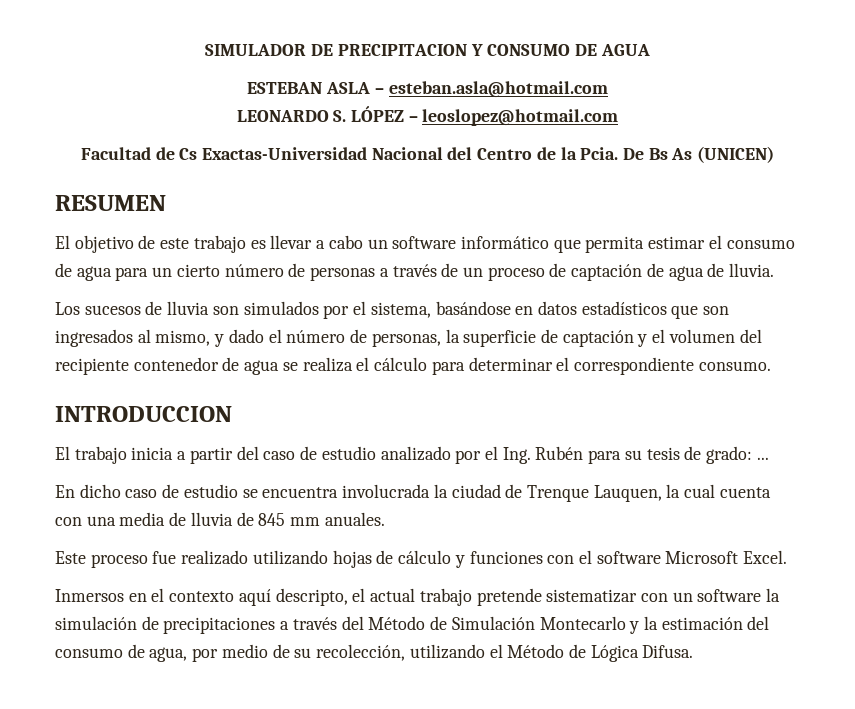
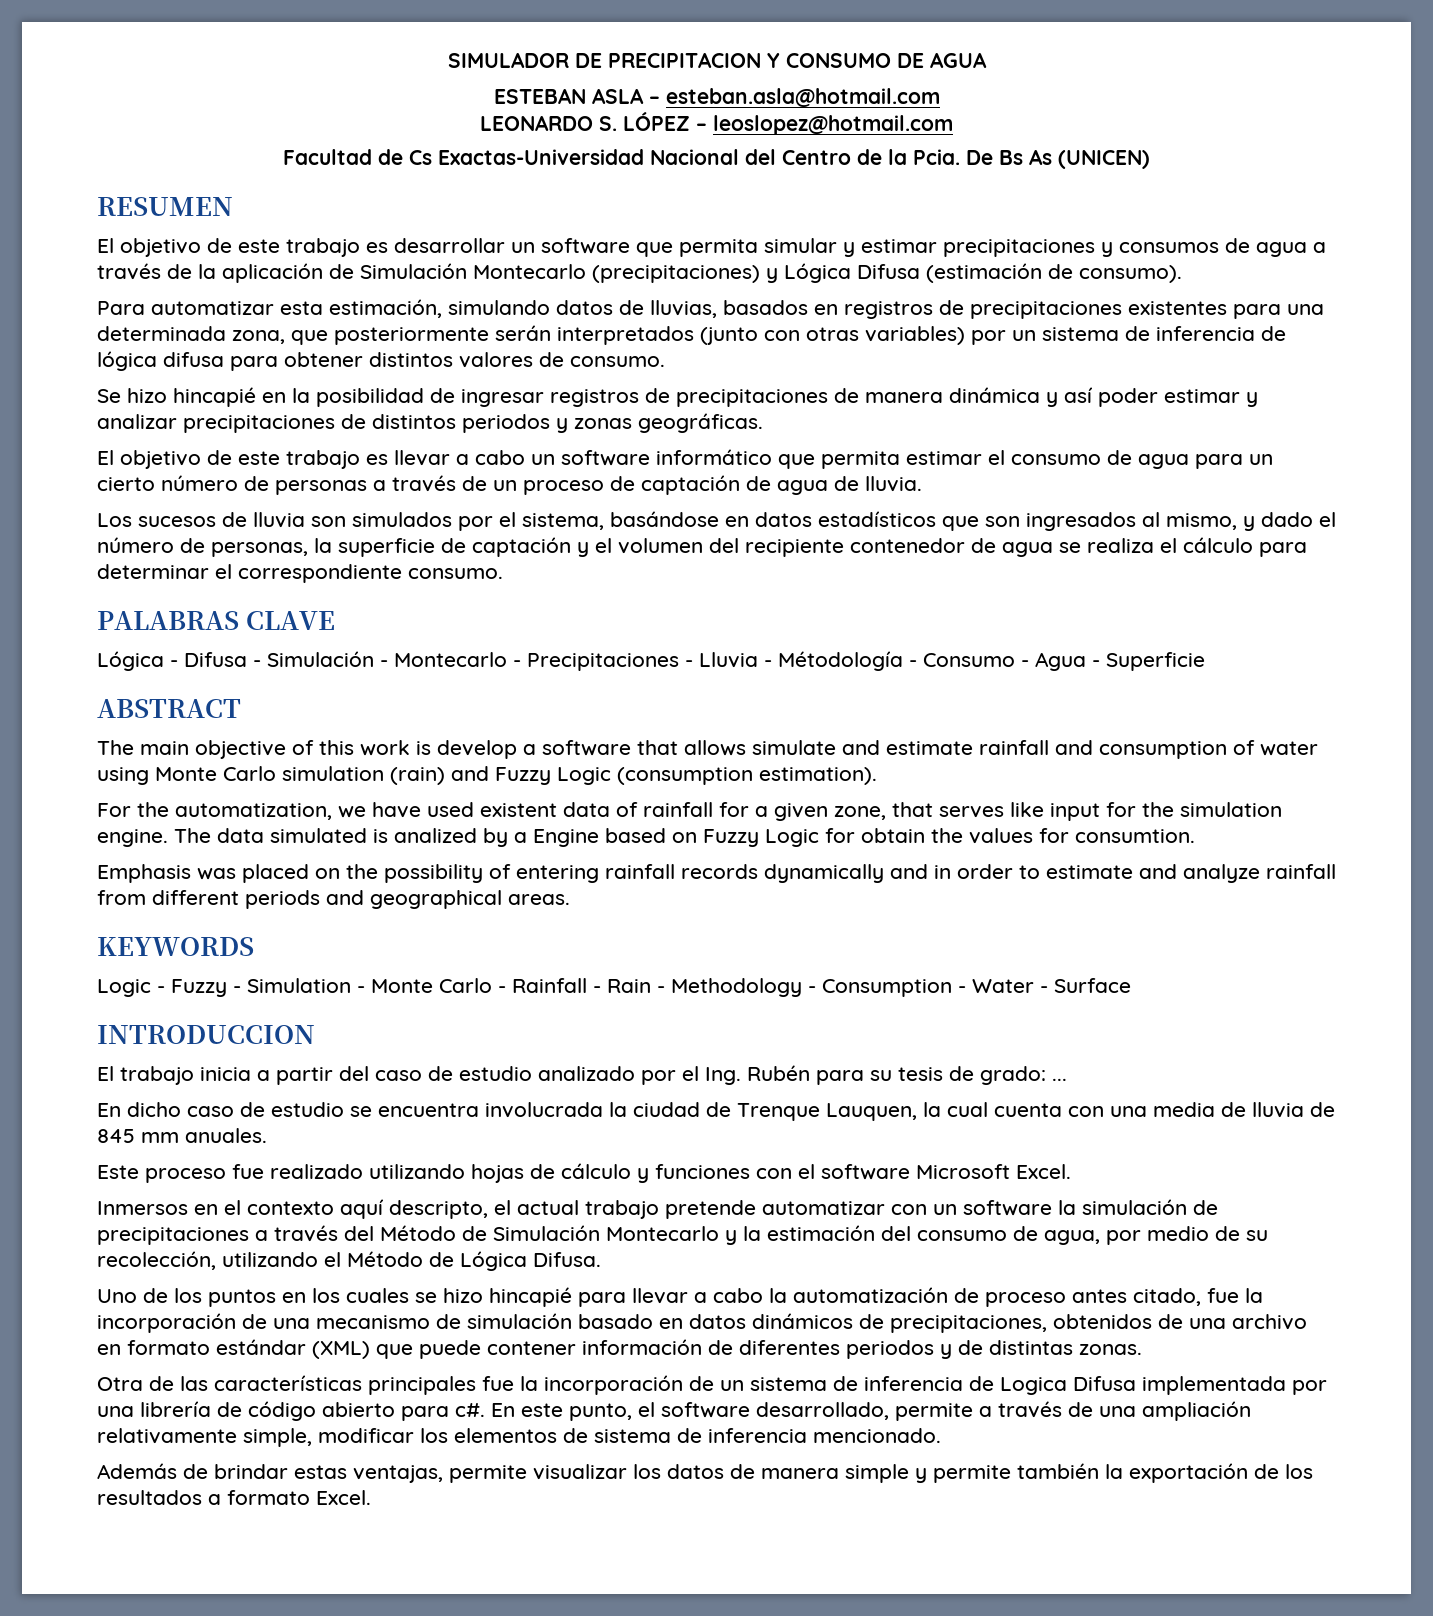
(166, 203) none -> [97,238,1326,257] [97,263,1182,283] [97,299,1324,319] [97,325,1286,345] [97,351,665,371] [97,387,1258,407] [97,413,763,433] // El objetivo de este trabajo es desarrollar un software que permita simular y estimar precipitaciones y consumos de agua a través de la aplicación de Simulación Montecarlo (precipitaciones) y Lógica Difusa (estimación de consumo). // Para automatizar esta estimación, simulando datos de lluvias, basados en registros de precipitaciones existentes para una determinada zona, que posteriormente serán interpretados (junto con otras variables) por un sistema de inferencia de lógica difusa para obtener distintos valores de consumo. // Se hizo hincapié en la posibilidad de ingresar registros de precipitaciones de manera dinámica y así poder estimar y analizar precipitaciones de distintos periodos y zonas geográficas.
(771, 366) none -> [97,611,335,630] [97,651,1205,671] [97,699,241,718] [97,740,1318,759] [97,766,877,785] [97,802,1282,821] [97,828,1195,847] [97,864,1336,883] [97,890,570,909] [97,937,254,956] [97,978,1131,997] // PALABRAS CLAVE // Lógica - Difusa - Simulación - Montecarlo - Precipitaciones - Lluvia - Métodología - Consumo - Agua - Superficie // ABSTRACT // The main objective of this work is develop a software that allows simulate and estimate rainfall and consumption of water using Monte Carlo simulation (rain) and Fuzzy Logic (consumption estimation). // For the automatization, we have used existent data of rainfall for a given zone, that serves like input for the simulation engine. The data simulated is analized by a Engine based on Fuzzy Logic for obtain the values for consumtion. // Emphasis was placed on the possibility of entering rainfall records dynamically and in order to estimate and analyze rainfall from different periods and geographical areas. // KEYWORDS // Logic - Fuzzy - Simulation - Monte Carlo - Rainfall - Rain - Methodology - Consumption - Water - Surface
[546,589,638,603] sistematizar -> [762,1201,885,1215] automatizar
(694, 651) none -> [97,1287,1263,1307] [97,1313,1307,1333] [97,1339,1142,1359] [97,1375,1327,1395] [97,1401,1251,1421] [97,1428,941,1447] [97,1463,1313,1483] [97,1490,371,1505] // Uno de los puntos en los cuales se hizo hincapié para llevar a cabo la automatización de proceso antes citado, fue la incorporación de una mecanismo de simulación basado en datos dinámicos de precipitaciones, obtenidos de una archivo en formato estándar (XML) que puede contener información de diferentes periodos y de distintas zonas. // Otra de las características principales fue la incorporación de un sistema de inferencia de Logica Difusa implementada por una librería de código abierto para c#. En este punto, el software desarrollado, permite a través de una ampliación relativamente simple, modificar los elementos de sistema de inferencia mencionado. // Además de brindar estas ventajas, permite visualizar los datos de manera simple y permite también la exportación de los resultados a formato Excel.

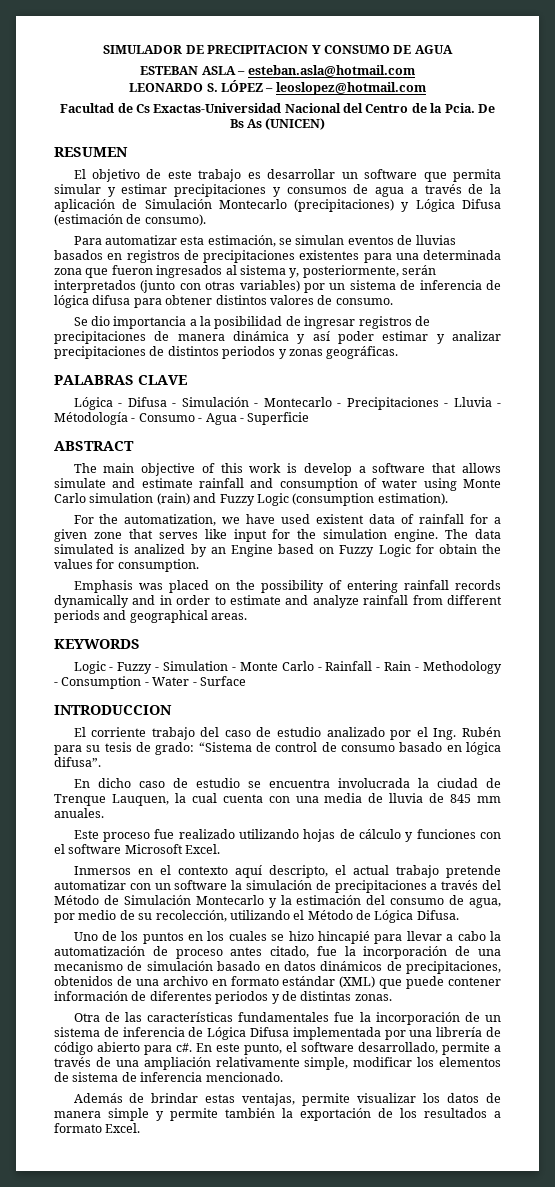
[448,300,717,318] simulando datos de lluvias, -> [279,235,456,245] se simulan eventos de lluvias
[232,327,489,345] zona, que posteriormente -> [54,265,399,278] zona que fueron ingresados al sistema y, posteriormente,
[127,387,286,407] hizo hincapié en -> [90,316,197,329] dio importancia a
[97,449,1273,469] [97,475,922,495] [97,511,1336,531] [97,537,1307,557] [97,564,503,583] // El objetivo de este trabajo es llevar a cabo un software informático que permita estimar el consumo de agua para un cierto número de personas a través de un proceso de captación de agua de lluvia. // Los sucesos de lluvia son simulados por el sistema, basándose en datos estadísticos que son ingresados al mismo, y dado el número de personas, la superficie de captación y el volumen del recipiente contenedor de agua se realiza el cálculo para determinar el correspondiente consumo. -> (399, 352) none
[834,806,886,820] zone, -> [93,532,122,539] zone
[514,832,527,843] a -> [210,547,226,554] an
[1075,829,1195,843] consumtion. -> [117,559,199,572] consumption.
[120,1066,333,1085] trabajo inicia a partir -> [91,727,195,740] corriente trabajo
[1052,1078,1067,1081] ... -> [198,742,501,755] [54,757,101,767] “Sistema de control de consumo basado en lógica difusa”.
[368,1376,476,1395] principales -> [238,1012,330,1022] fundamentales
[1000,1377,1067,1395] Logica -> [207,1027,247,1040] Lógica

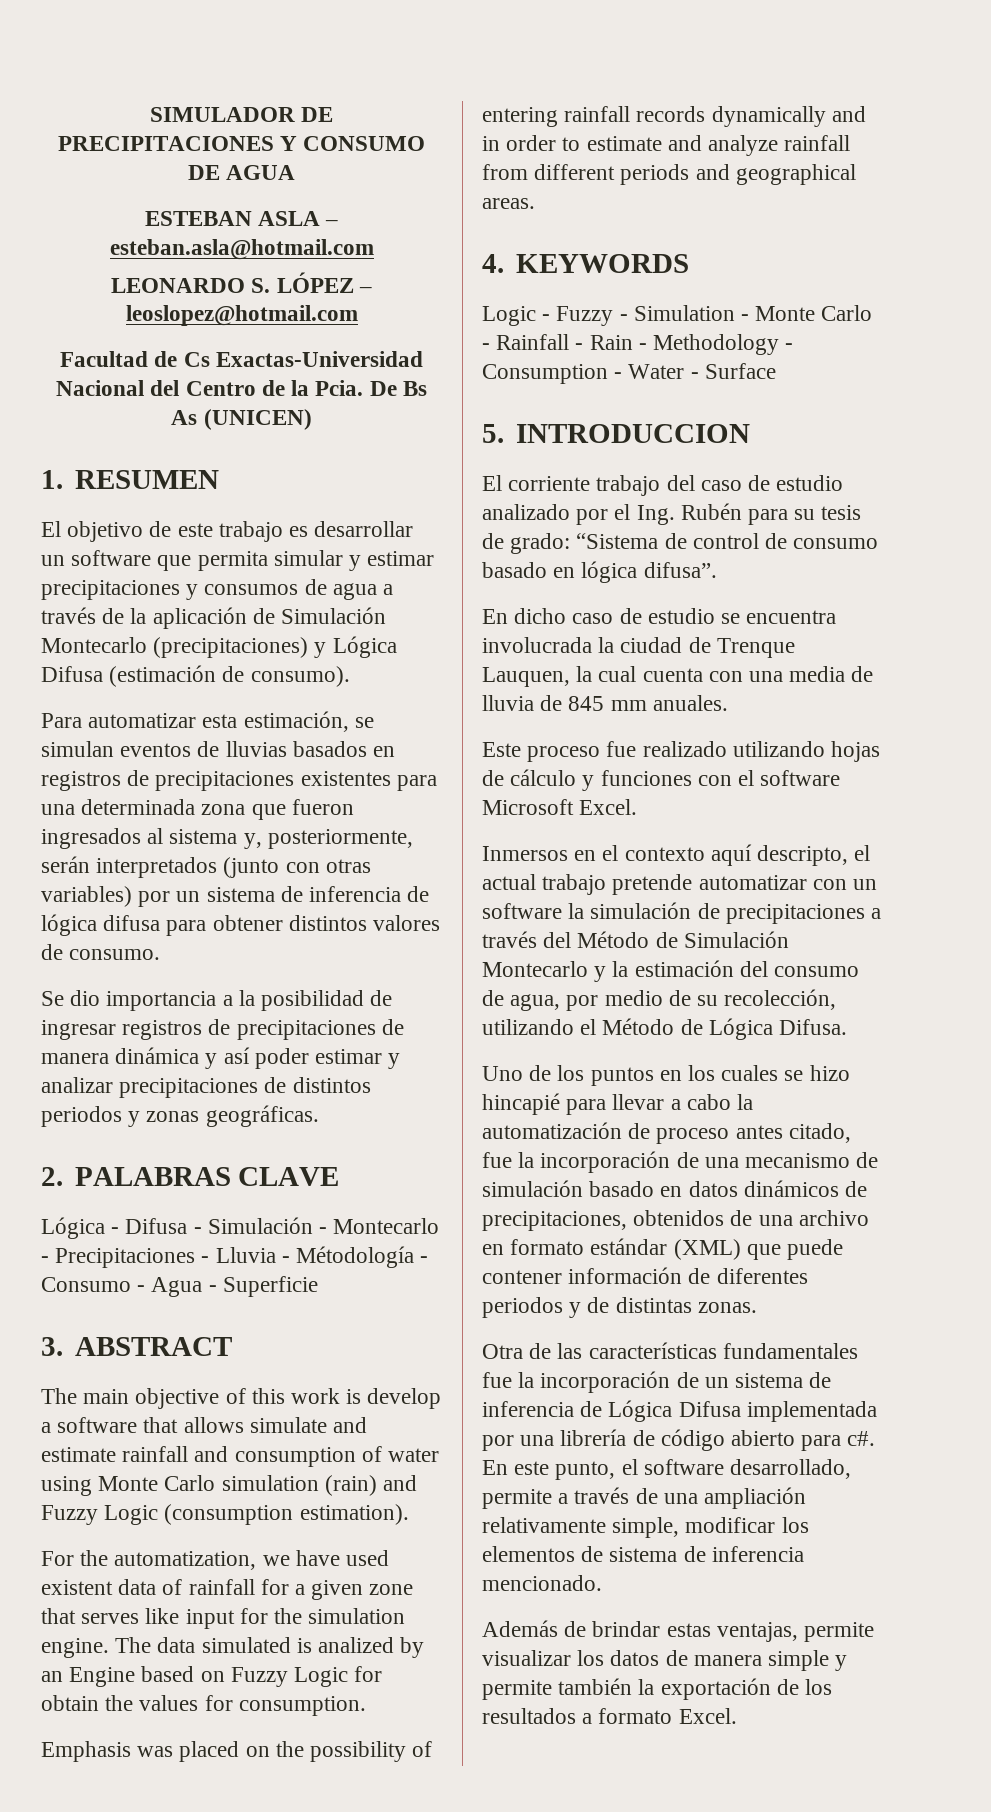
[207,45,309,54] PRECIPITACION -> [57,136,274,151] PRECIPITACIONES
(326, 124) none -> [41,470,63,489] 1.
(399, 352) none -> [41,1167,63,1186] 2.
(310, 418) none -> [41,1337,63,1356] 3.
(248, 616) none -> [482,254,504,273] 4.
(246, 681) none -> [482,424,504,443] 5.

